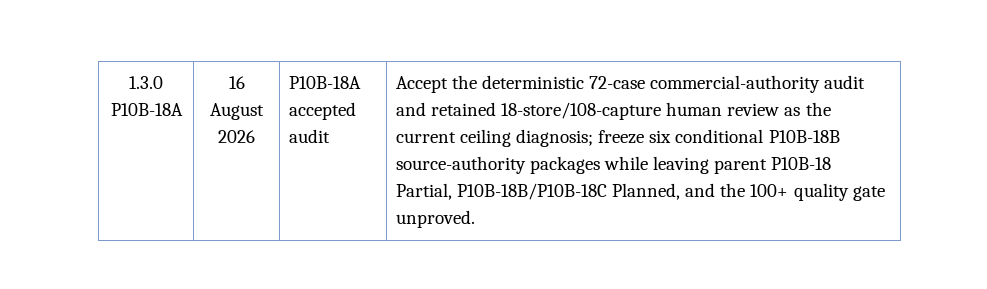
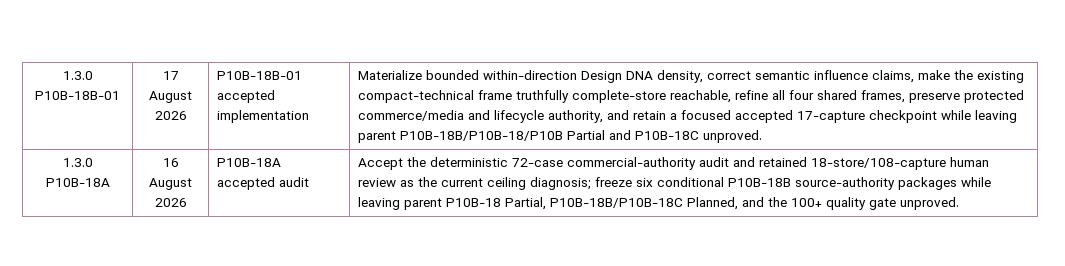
[129,76,163,89] 1.3.0 -> [62,71,93,80] [35,91,120,100] [162,71,179,80] [149,91,192,103] [154,111,187,120] [216,71,302,80] [216,90,275,103] [216,110,309,123] [357,70,1024,83] [357,90,1024,103] [357,110,1017,123] [357,130,762,143] [62,158,93,167] 1.3.0 P10B-18B-01 | 17 August 2026 | P10B-18B-01 accepted implementation | Materialize bounded within-direction Design DNA density, correct semantic influence claims, make the existing compact-technical frame truthfully complete-store reachable, refine all four shared frames, preserve protected commerce/media and lifecycle authority, and retain a focused accepted 17-capture checkpoint while leaving parent P10B-18B/P10B-18/P10B Partial and P10B-18C unproved. // 1.3.0

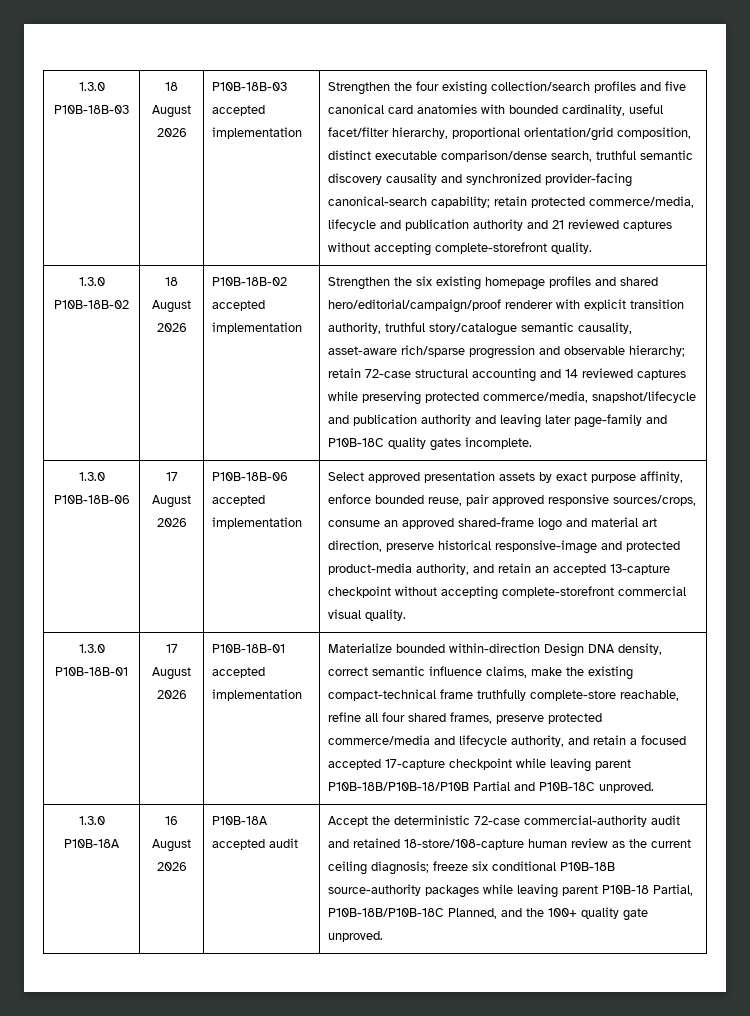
[62,71,93,80] 1.3.0 -> [78,82,105,91] [54,105,129,114] [165,82,178,91] [152,105,191,118] [156,128,187,137] [211,82,287,91] [211,105,265,116] [211,127,302,139] [327,81,686,95] [327,104,663,116] [327,127,691,141] [327,150,693,162] [327,173,632,187] [327,196,694,208] [327,219,672,231] [327,242,592,256] [78,277,105,286] [54,300,129,309] [165,277,178,286] [152,300,191,313] [156,323,187,332] [211,277,287,286] [211,300,265,311] [211,322,302,334] [327,276,658,290] [327,299,684,313] [327,322,632,336] [327,345,685,359] [327,368,686,382] [327,391,696,405] [327,414,667,428] [327,437,532,451] [78,472,105,481] [53,495,130,504] [165,472,178,481] [152,495,191,508] [156,518,187,527] [211,472,288,481] [211,495,265,506] [211,517,302,529] [327,471,683,483] [327,494,696,506] [327,517,657,531] [327,540,680,554] [327,563,670,575] [327,586,686,600] [327,609,406,621] [78,644,105,653] 1.3.0 P10B-18B-03 | 18 August 2026 | P10B-18B-03 accepted implementation | Strengthen the four existing collection/search profiles and five canonical card anatomies with bounded cardinality, useful facet/filter hierarchy, proportional orientation/grid composition, distinct executable comparison/dense search, truthful semantic discovery causality and synchronized provider-facing canonical-search capability; retain protected commerce/media, lifecycle and publication authority and 21 reviewed captures without accepting complete-storefront quality. // 1.3.0 P10B-18B-02 | 18 August 2026 | P10B-18B-02 accepted implementation | Strengthen the six existing homepage profiles and shared hero/editorial/campaign/proof renderer with explicit transition authority, truthful story/catalogue semantic causality, asset-aware rich/sparse progression and observable hierarchy; retain 72-case structural accounting and 14 reviewed captures while preserving protected commerce/media, snapshot/lifecycle and publication authority and leaving later page-family and P10B-18C quality gates incomplete. // 1.3.0 P10B-18B-06 | 17 August 2026 | P10B-18B-06 accepted implementation | Select approved presentation assets by exact purpose affinity, enforce bounded reuse, pair approved responsive sources/crops, consume an approved shared-frame logo and material art direction, preserve historical responsive-image and protected product-media authority, and retain an accepted 13-capture checkpoint without accepting complete-storefront commercial visual quality. // 1.3.0

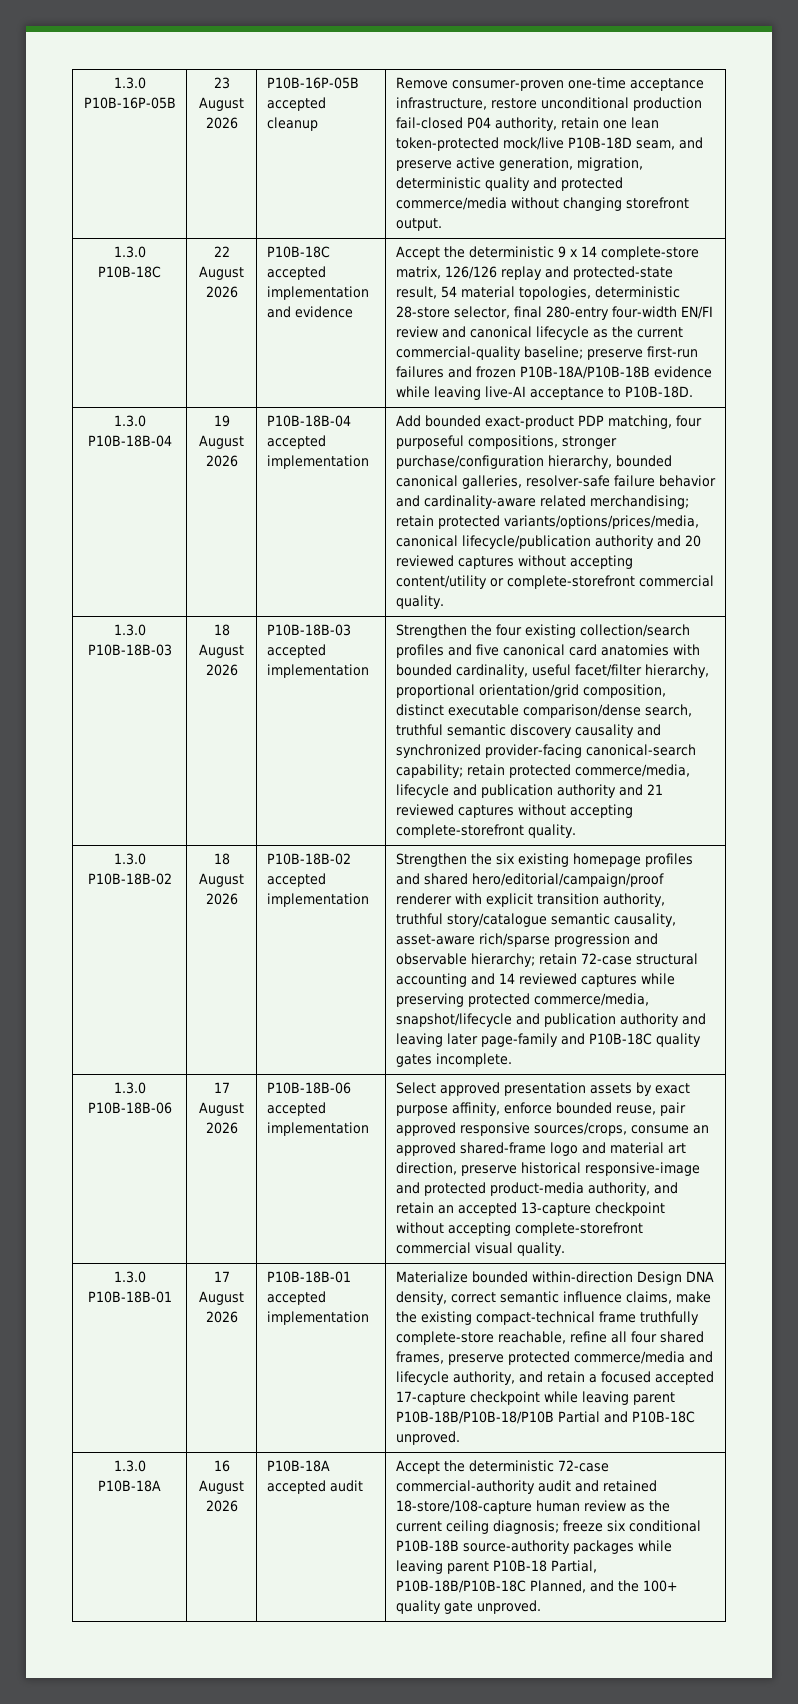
[78,82,105,91] 1.3.0 -> [113,77,146,89] [83,97,176,109] [213,77,230,89] [199,97,244,111] [205,117,238,129] [266,77,359,89] [266,97,326,111] [266,117,318,131] [395,77,704,91] [395,97,702,111] [395,117,659,131] [395,137,703,151] [395,157,643,171] [395,177,623,191] [395,197,689,211] [395,218,442,231] [113,246,146,258] [98,266,161,278] [213,246,230,257] [199,266,244,280] [205,286,238,298] [266,246,330,258] [266,266,326,280] [266,286,369,300] [266,306,353,318] [395,246,699,260] [395,266,673,280] [395,286,680,300] [395,306,713,320] [395,326,683,340] [395,346,698,360] [395,366,712,379] [395,386,693,400] [113,415,146,427] [87,435,172,447] [213,415,230,427] [199,435,244,449] [205,455,238,467] [266,415,351,427] [266,435,326,449] [266,455,369,469] [395,415,702,429] [395,435,617,449] [395,455,672,469] [395,475,716,489] [395,495,689,509] [395,515,699,529] [395,535,701,549] [395,555,633,569] [395,575,714,589] [395,595,444,609] [113,624,146,636] 1.3.0 P10B-16P-05B | 23 August 2026 | P10B-16P-05B accepted cleanup | Remove consumer-proven one-time acceptance infrastructure, restore unconditional production fail-closed P04 authority, retain one lean token-protected mock/live P10B-18D seam, and preserve active generation, migration, deterministic quality and protected commerce/media without changing storefront output. // 1.3.0 P10B-18C | 22 August 2026 | P10B-18C accepted implementation and evidence | Accept the deterministic 9 x 14 complete-store matrix, 126/126 replay and protected-state result, 54 material topologies, deterministic 28-store selector, final 280-entry four-width EN/FI review and canonical lifecycle as the current commercial-quality baseline; preserve first-run failures and frozen P10B-18A/P10B-18B evidence while leaving live-AI acceptance to P10B-18D. // 1.3.0 P10B-18B-04 | 19 August 2026 | P10B-18B-04 accepted implementation | Add bounded exact-product PDP matching, four purposeful compositions, stronger purchase/configuration hierarchy, bounded canonical galleries, resolver-safe failure behavior and cardinality-aware related merchandising; retain protected variants/options/prices/media, canonical lifecycle/publication authority and 20 reviewed captures without accepting content/utility or complete-storefront commercial quality. // 1.3.0

